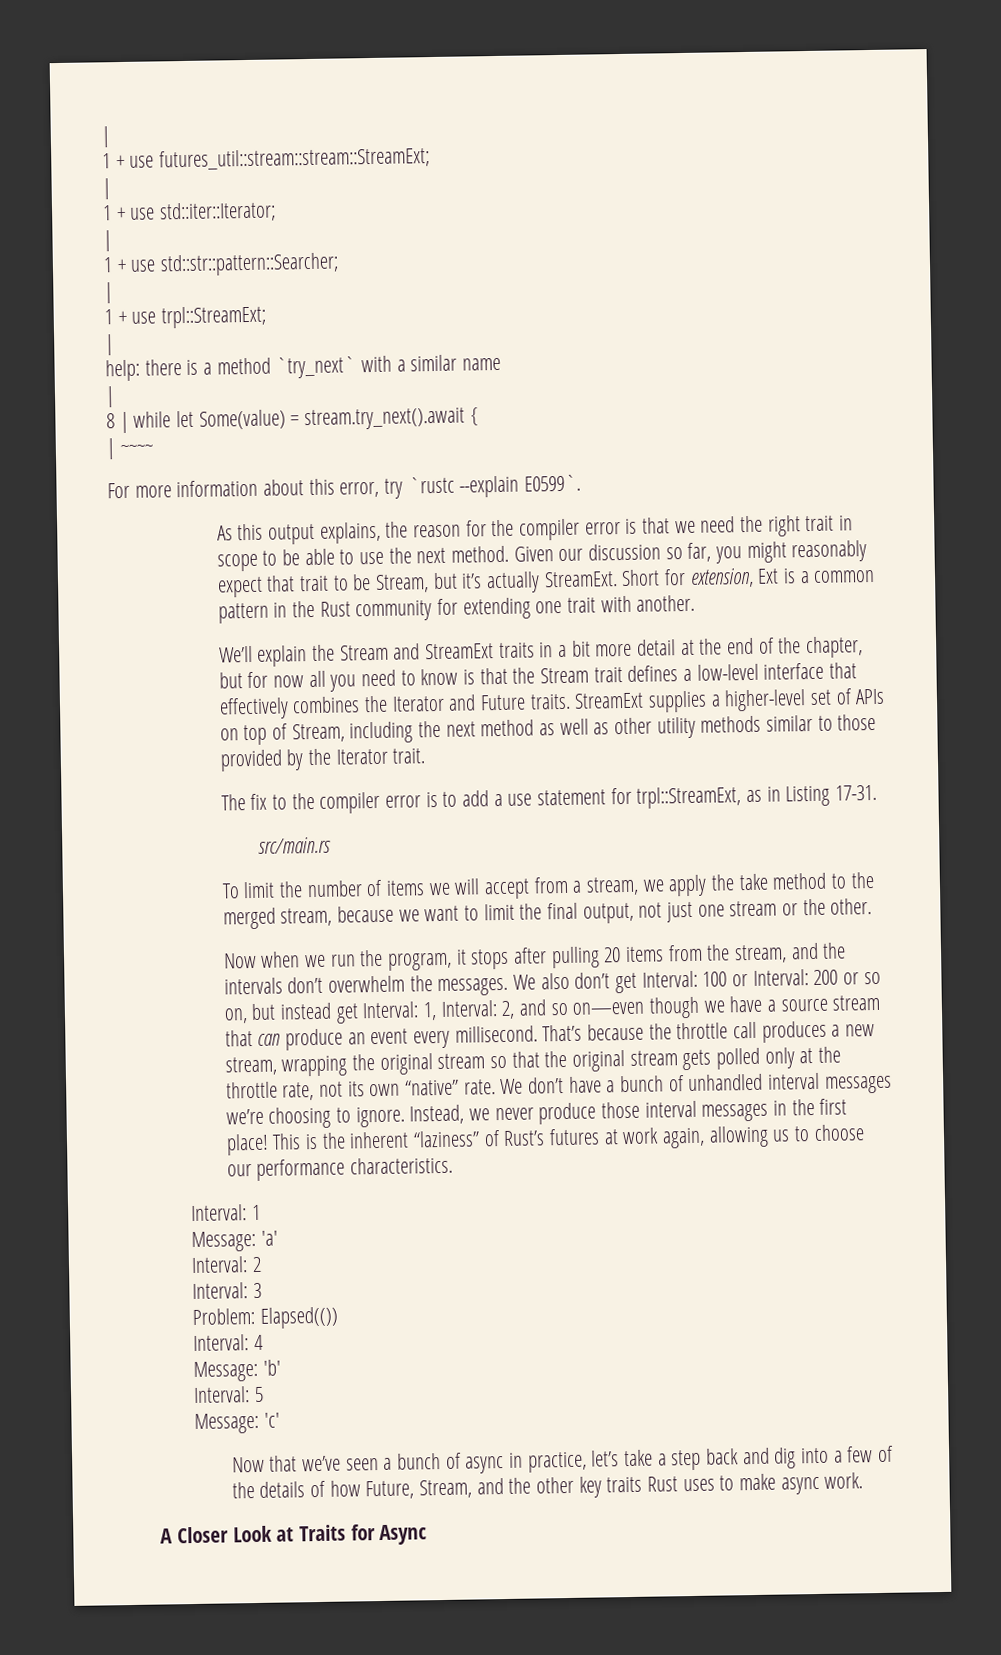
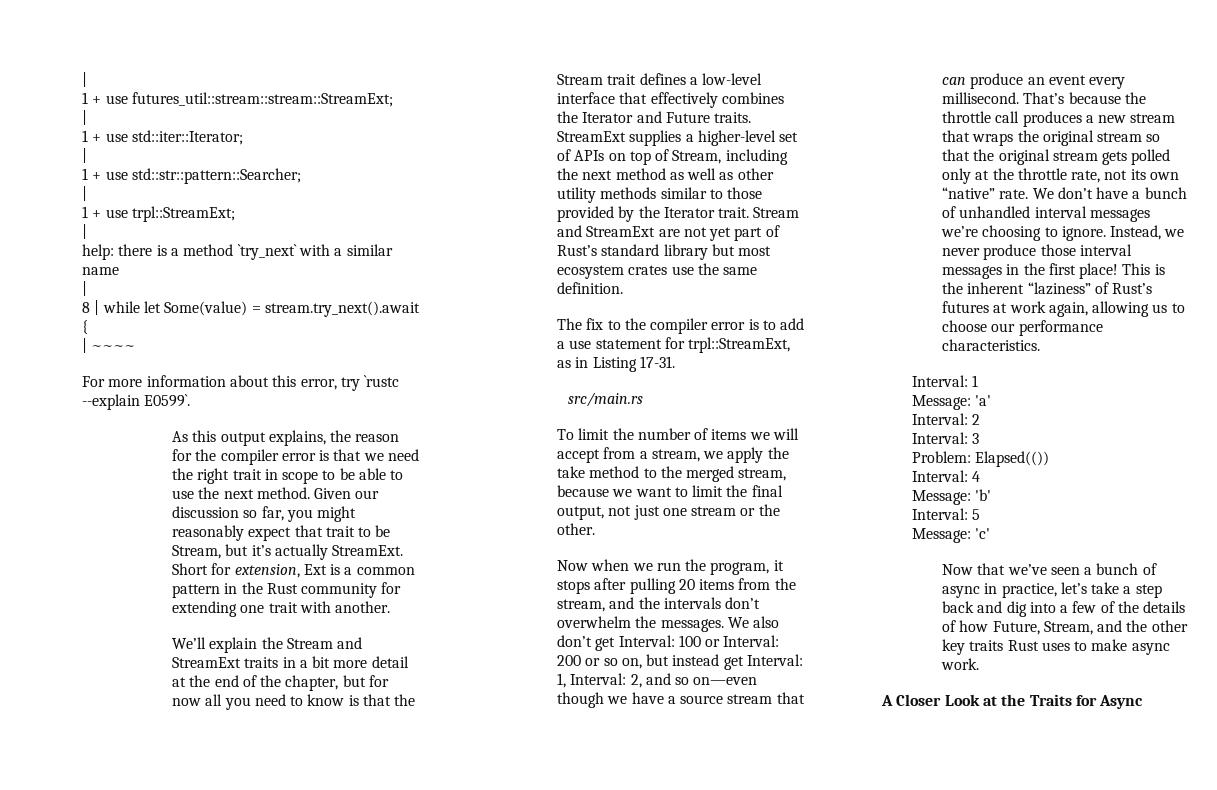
(426, 756) none -> [753,207,800,218] [556,225,780,241] [556,244,772,260] [556,263,758,279] [556,282,623,294] Stream and StreamExt are not yet part of Rust’s standard library but most ecosystem crates use the same definition.
[224,1055,348,1077] stream, wrapping -> [1130,113,1176,123] [941,130,1014,146] stream that wraps
(295, 1534) none -> [1001,694,1026,706] the

